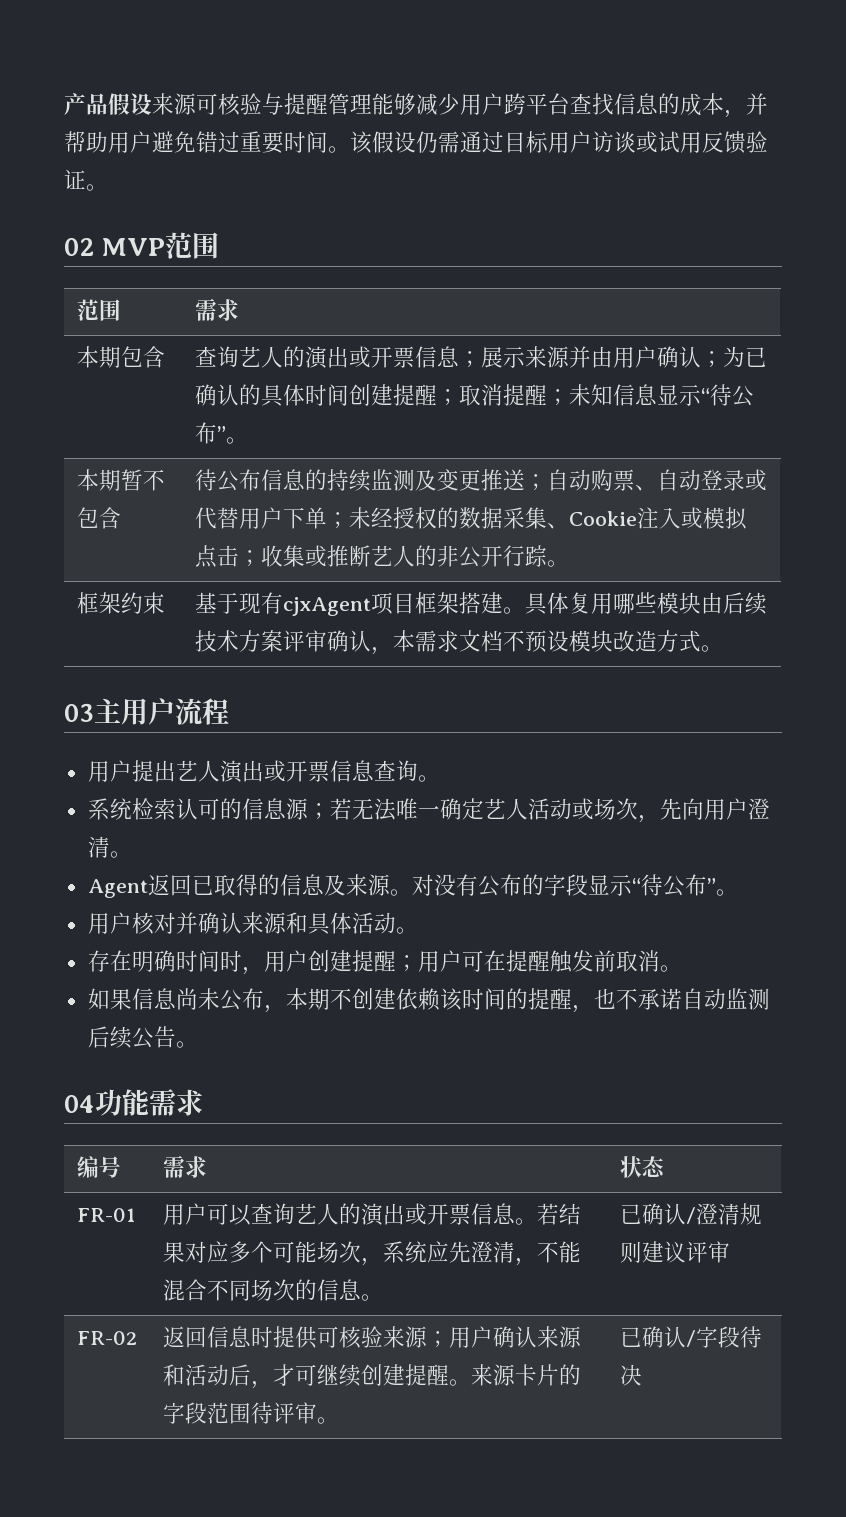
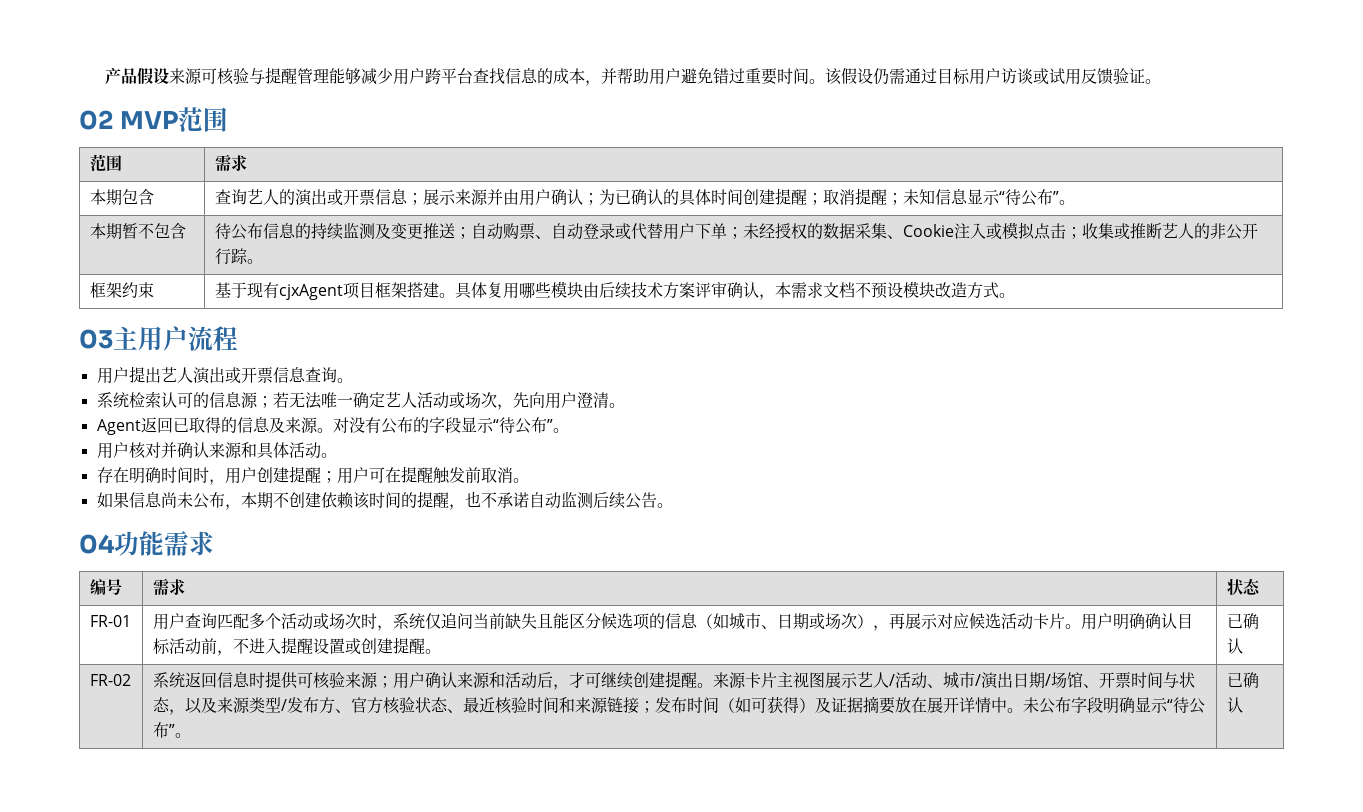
[206,1203,581,1226] [162,1241,581,1266] [162,1279,383,1301] [619,1203,762,1225] [619,1241,730,1263] 可以查询艺人的演出或开票信息。若结果对应多个可能场次，系统应先澄清，不能混合不同场次的信息。 | 已确认/澄清规则建议评审 -> [184,613,1193,631] [152,637,441,656] [1226,613,1259,629] [1226,638,1243,654] 查询匹配多个活动或场次时，系统仅追问当前缺失且能区分候选项的信息（如城市、日期或场次），再展示对应候选活动卡片。用户明确确认目标活动前，不进入提醒设置或创建提醒。 | 已确认
(137, 1338) none -> [152,672,185,688] 系统
[558,1364,581,1385] [162,1402,339,1424] [619,1326,762,1348] [619,1364,642,1386] 的字段范围待评审。 | 已确认/字段待决 -> [776,672,1195,689] [152,696,1205,715] [152,722,191,738] [1226,672,1259,688] [1226,697,1243,713] 主视图展示艺人/活动、城市/演出日期/场馆、开票时间与状态，以及来源类型/发布方、官方核验状态、最近核验时间和来源链接；发布时间（如可获得）及证据摘要放在展开详情中。未公布字段明确显示“待公布”。 | 已确认

